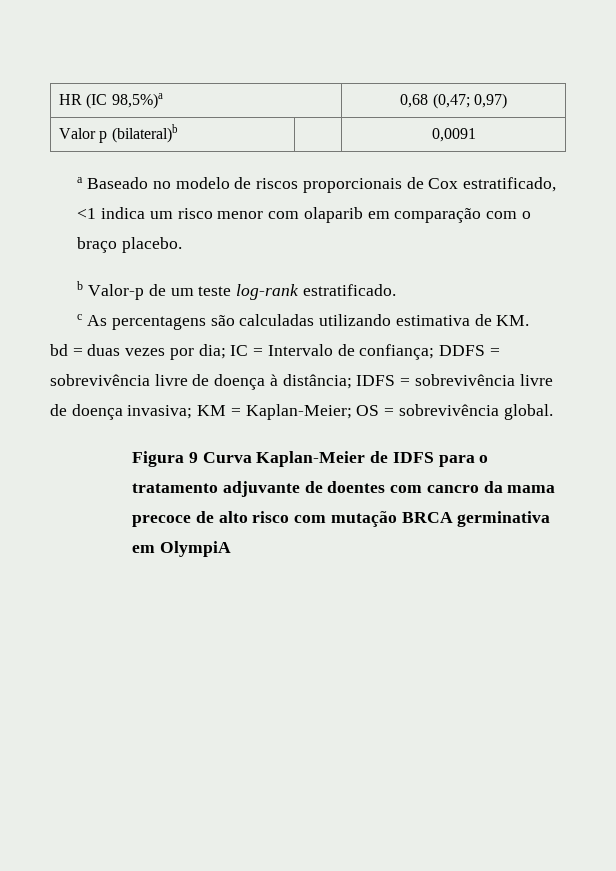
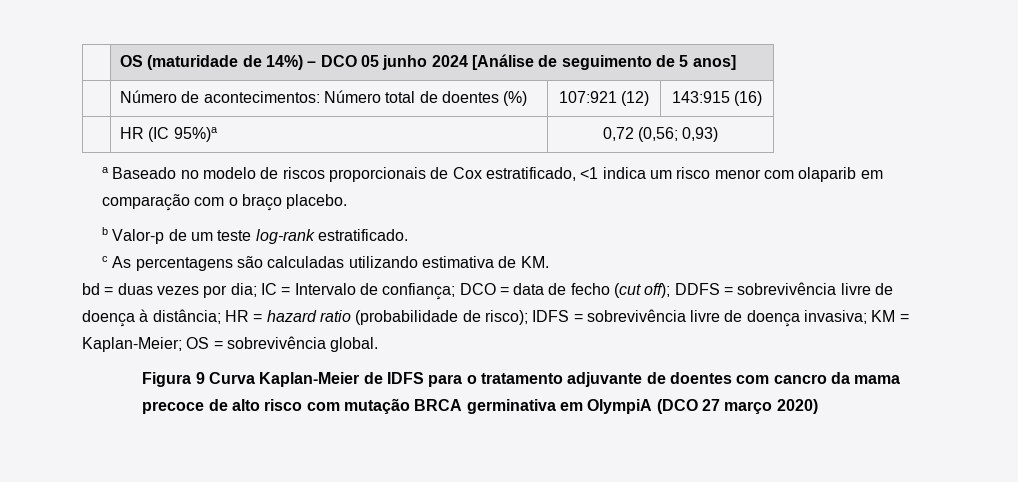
[58,93,163,109] [400,93,507,109] [58,124,178,143] [431,128,476,142] HR (IC 98,5%)a | 0,68 (0,47; 0,97) // Valor p (bilateral)b | | 0,0091 -> [120,54,736,70] [120,90,528,106] [558,91,650,106] [671,91,763,106] [120,127,218,142] [602,127,719,142] | OS (maturidade de 14%) – DCO 05 junho 2024 [Análise de seguimento de 5 anos] // | Número de acontecimentos: Número total de doentes (%) | 107:921 (12) | 143:915 (16) // | HR (IC 95%)a | 0,72 (0,56; 0,93)
(435, 352) none -> [459,283,671,298] DCO = data de fecho (cut off);
(352, 381) none -> [224,310,528,325] HR = hazard ratio (probabilidade de risco);
(232, 549) none -> [656,399,818,414] (DCO 27 março 2020)

